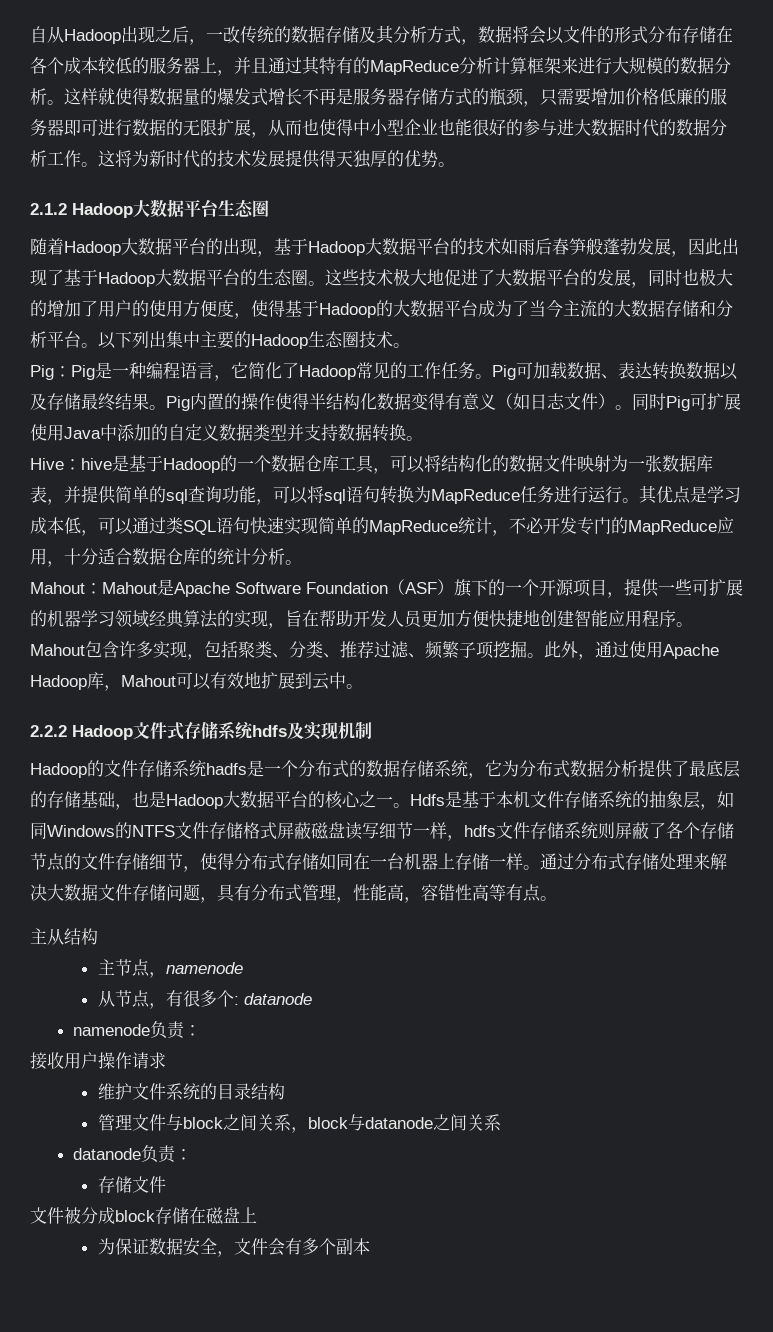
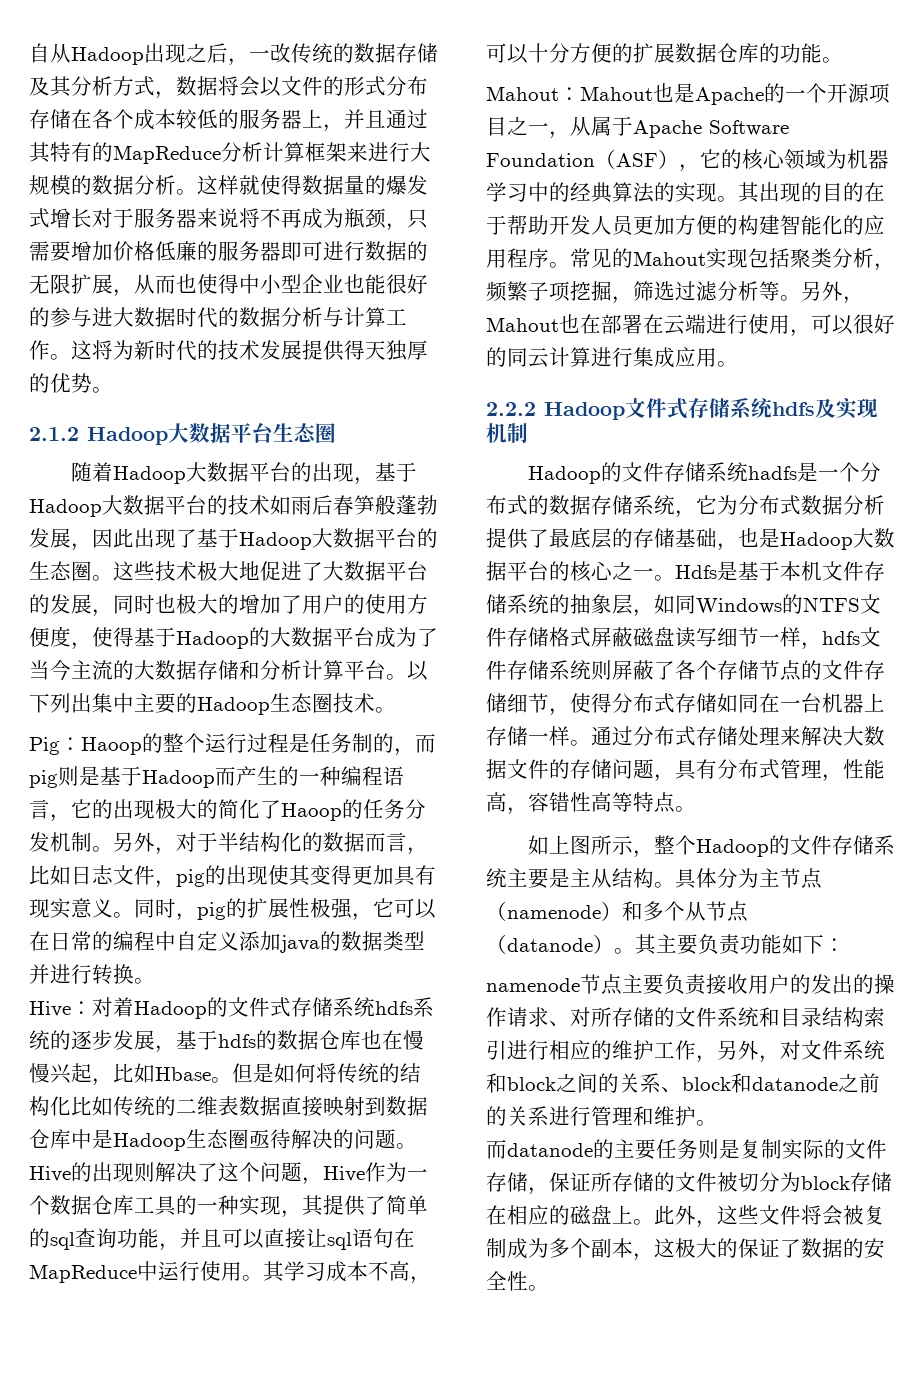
[302,88,489,106] 不再是服务器存储方式的 -> [92,208,344,229] 对于服务器来说将不再成为
(47, 158) none -> [323,307,386,327] 与计算
(47, 339) none -> [302,660,344,680] 计算
[71,362,738,381] [30,393,741,411] [30,424,219,441] Pig是一种编程语言，它简化了Hadoop常见的工作任务。Pig可加载数据、表达转换数据以及存储最终结果。Pig内置的操作使得半结构化数据变得有意义（如日志文件）。同时Pig可扩展使用Java中添加的自定义 -> [81,733,436,756] [29,766,404,788] [29,799,426,822] [29,832,428,855] [29,865,436,888] [29,898,436,921] [29,931,341,953] Haoop的整个运行过程是任务制的，而pig则是基于Hadoop而产生的一种编程语言，它的出现极大的简化了Haoop的任务分发机制。另外，对于半结构化的数据而言，比如日志文件，pig的出现使其变得更加具有现实意义。同时，pig的扩展性极强，它可以在日常的编程中自定义添加java的
[304,424,372,441] 支持数据 -> [50,964,92,984] 进行
[81,455,713,474] [30,486,116,505] hive是基于Hadoop的一个数据仓库工具，可以将结构化的数据文件映射为一张数据库表，并提供 -> [92,997,434,1019] [29,1030,424,1053] [29,1063,421,1086] [29,1096,428,1117] [29,1129,417,1151] [29,1162,428,1185] [29,1195,386,1218] 对着Hadoop的文件式存储系统hdfs系统的逐步发展，基于hdfs的数据仓库也在慢慢兴起，比如Hbase。但是如何将传统的结构化比如传统的二维表数据直接映射到数据仓库中是Hadoop生态圈亟待解决的问题。Hive的出现则解决了这个问题，Hive作为一个数据仓库工具的一种实现，其提供了
[273,485,741,504] [30,517,734,536] [30,548,132,567] 可以将sql语句转换为MapReduce任务进行运行。其优点是学习成本低，可以通过类SQL语句快速实现简单的MapReduce统计，不必开发专门的MapReduce应用，十分适合 -> [180,1228,415,1250] [29,1261,431,1284] [486,43,675,64] 并且可以直接让sql语句在MapReduce中运行使用。其学习成本不高，可以十分方便的扩展
[217,548,285,565] 统计分析 -> [780,43,822,63] 功能
[157,579,743,598] [30,610,47,627] 是Apache Software Foundation（ASF）旗下的一个开源项目，提供一些可扩展的 -> [653,83,890,105] [486,116,789,139] [486,149,847,172] 也是Apache的一个开源项目之一，从属于Apache Software Foundation（ASF），它的核心领域为
[115,610,149,628] 领域 -> [528,182,570,202] 中的
[268,610,319,629] ，旨在 -> [717,182,885,203] [486,215,507,235] 。其出现的目的在于
[489,610,693,627] [30,641,719,660] [30,672,346,691] 快捷地创建智能应用程序。Mahout包含许多实现，包括聚类、分类、推荐过滤、频繁子项挖掘。此外，通过使用Apache Hadoop库，Mahout可以有效地扩展到云中 -> [717,215,885,235] [486,248,895,271] [486,281,864,304] [486,314,895,337] [486,347,717,368] 的构建智能化的应用程序。常见的Mahout实现包括聚类分析，频繁子项挖掘，筛选过滤分析等。另外，Mahout也在部署在云端进行使用，可以很好的同云计算进行集成应用
(132, 892) none -> [549,759,570,779] 的
[506,884,523,901] 有 -> [633,792,654,812] 特
[30,928,98,945] [97,959,243,978] [97,990,312,1009] [73,1021,202,1039] [30,1052,98,1070] 主从结构 // 主节点，namenode // 从节点，有很多个: datanode // namenode负责： // 接收用户 -> [527,835,895,858] [486,868,822,889] [486,901,748,922] [486,934,845,955] [486,974,874,995] 如上图所示，整个Hadoop的文件存储系统主要是主从结构。具体分为主节点（namenode）和多个从节点（datanode）。其主要负责功能如下： // namenode节点主要负责接收用户的发出的
[97,1083,217,1100] // 维护文件系统的 -> [549,1007,780,1027] 、对所存储的文件系统和
[97,1114,501,1133] [73,1145,193,1163] [97,1176,166,1193] [30,1207,115,1224] // 管理文件与block之间关系，block与datanode之间关系 // datanode负责： // 存储文件 // 文件被分成 -> [864,1007,885,1027] [486,1040,885,1063] [486,1073,880,1093] [486,1106,717,1126] [486,1139,887,1160] [486,1172,801,1195] 索引进行相应的维护工作，另外，对文件系统和block之间的关系、block和datanode之前的关系进行管理和维护。 // 而datanode的主要任务则是复制实际的文件存储，保证所存储的文件被切分为
(206, 1215) none -> [507,1205,570,1225] 相应的
[97,1238,370,1257] // 为保证数据安全，文件会有多个副本 -> [633,1205,885,1228] [486,1238,885,1261] [486,1271,549,1291] 。此外，这些文件将会被复制成为多个副本，这极大的保证了数据的安全性。

